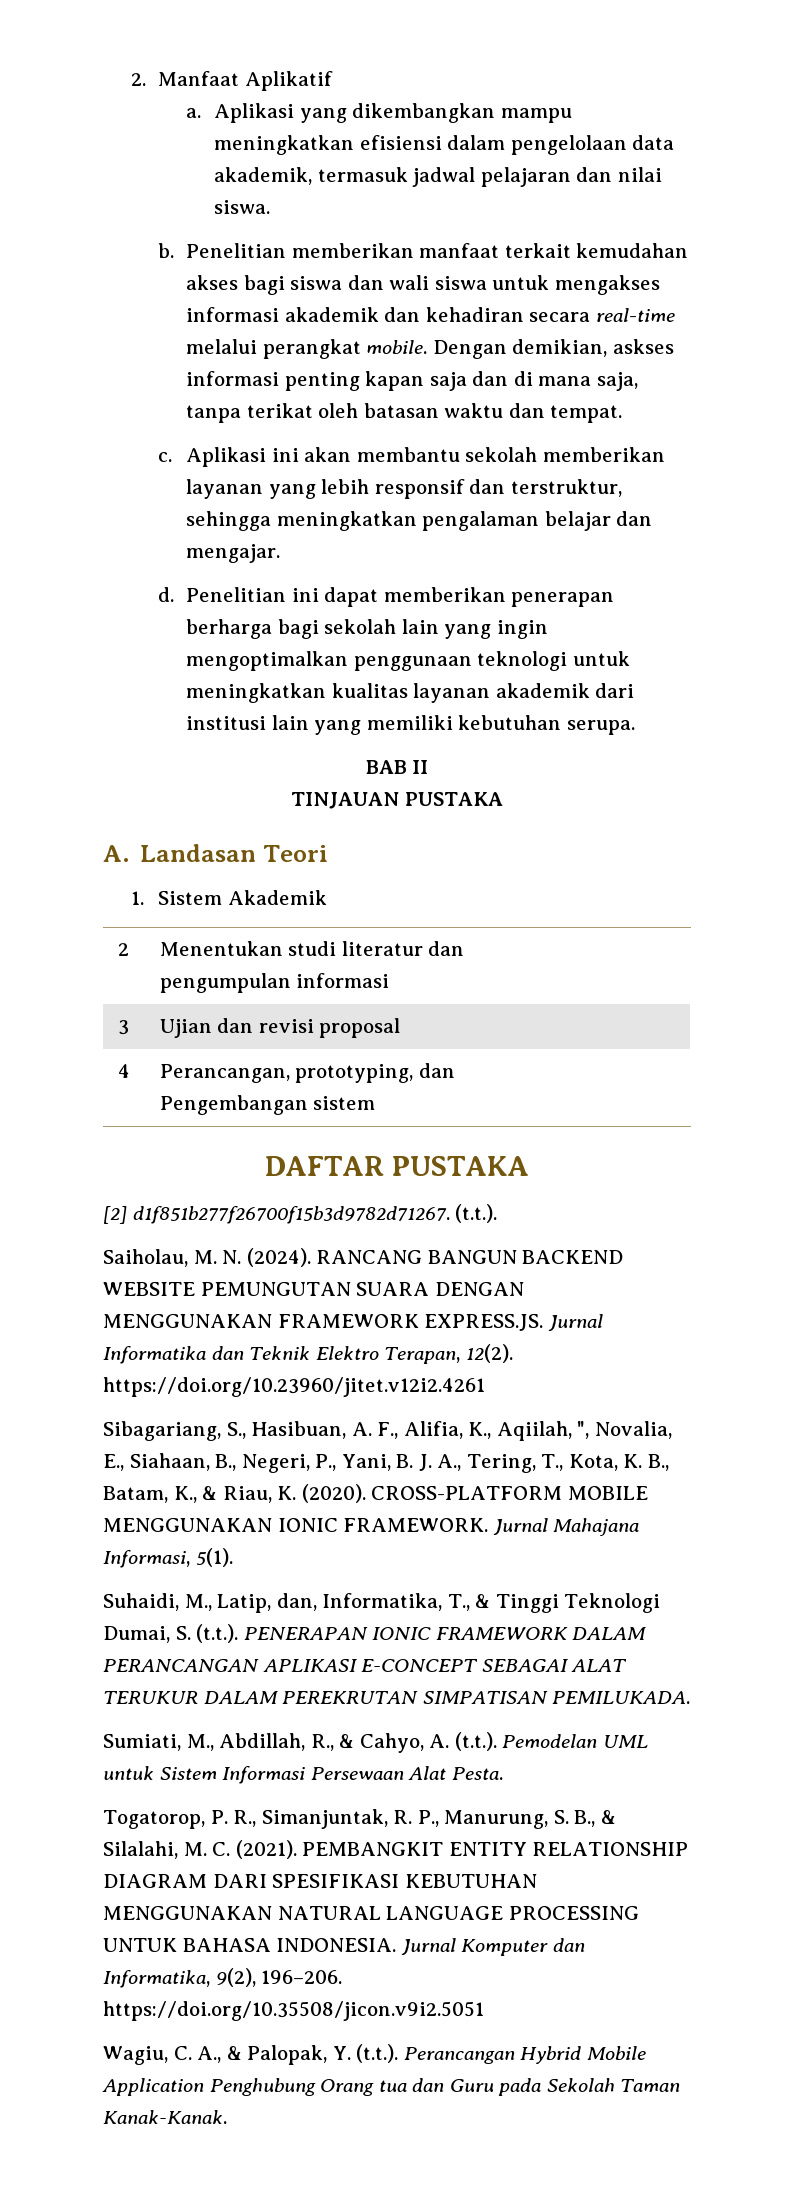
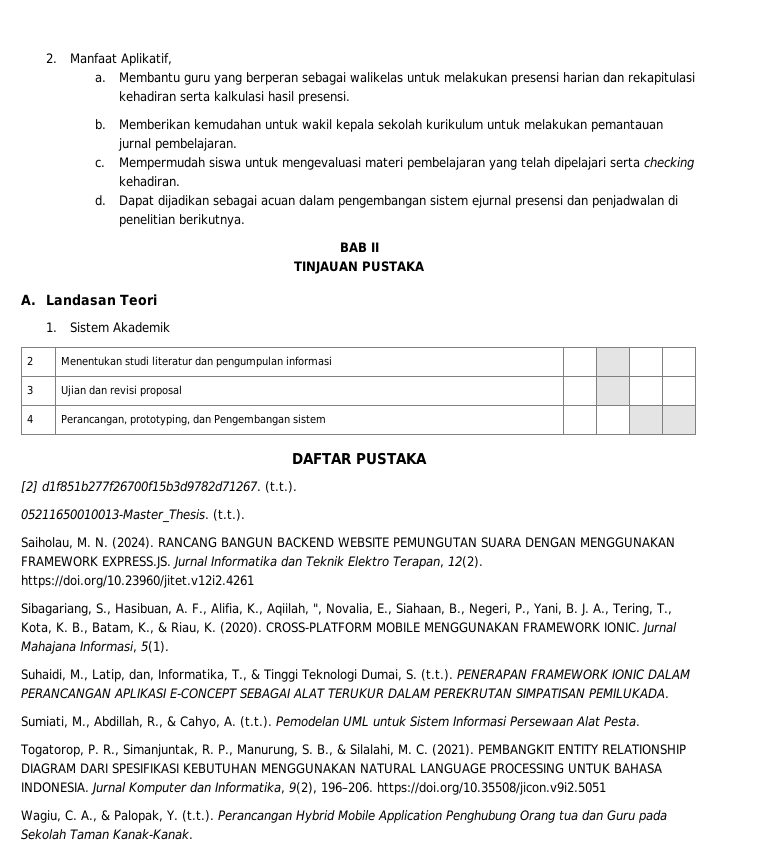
[245,71,334,91] Aplikatif -> [121,53,173,66] Aplikatif,
[213,103,572,123] [213,135,675,155] [213,167,662,187] [213,200,270,214] [158,243,689,258] [186,275,660,295] [186,307,675,322] [186,339,674,359] [186,371,638,391] [186,403,623,423] [158,447,665,467] [186,479,622,499] [186,511,653,531] [186,544,281,563] [158,587,615,607] [186,619,548,639] [186,651,630,671] [186,683,635,703] [186,715,635,735] Aplikasi yang dikembangkan mampu meningkatkan efisiensi dalam pengelolaan data akademik, termasuk jadwal pelajaran dan nilai siswa. // b. Penelitian memberikan manfaat terkait kemudahan akses bagi siswa dan wali siswa untuk mengakses informasi akademik dan kehadiran secara real-time melalui perangkat mobile. Dengan demikian, askses informasi penting kapan saja dan di mana saja, tanpa terikat oleh batasan waktu dan tempat. // c. Aplikasi ini akan membantu sekolah memberikan layanan yang lebih responsif dan terstruktur, sehingga meningkatkan pengalaman belajar dan mengajar. // d. Penelitian ini dapat memberikan penerapan berharga bagi sekolah lain yang ingin mengoptimalkan penggunaan teknologi untuk meningkatkan kualitas layanan akademik dari institusi lain yang memiliki kebutuhan serupa. -> [119,72,696,85] [119,91,351,104] [94,119,664,132] [118,138,238,151] [94,157,695,170] [119,176,181,187] [94,195,679,208] [119,214,246,227] Membantu guru yang berperan sebagai walikelas untuk melakukan presensi harian dan rekapitulasi kehadiran serta kalkulasi hasil presensi. // b. Memberikan kemudahan untuk wakil kepala sekolah kurikulum untuk melakukan pemantauan jurnal pembelajaran. // c. Mempermudah siswa untuk mengevaluasi materi pembelajaran yang telah dipelajari serta checking kehadiran. // d. Dapat dijadikan sebagai acuan dalam pengembangan sistem ejurnal presensi dan penjadwalan di penelitian berikutnya.
(498, 1213) none -> [21,509,245,523] // 05211650010013-Master_Thesis. (t.t.).
[277,1518,489,1532] IONIC FRAMEWORK. -> [523,622,640,633] FRAMEWORK IONIC.
[372,1627,568,1640] IONIC FRAMEWORK -> [530,669,645,680] FRAMEWORK IONIC

